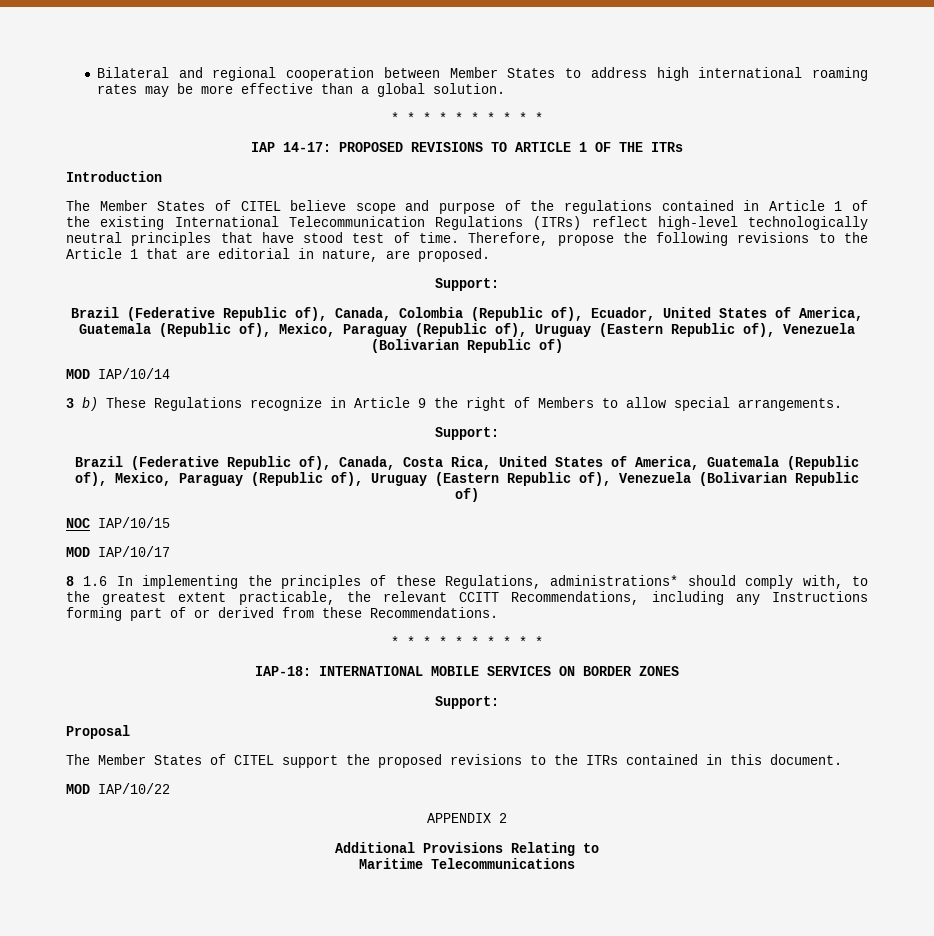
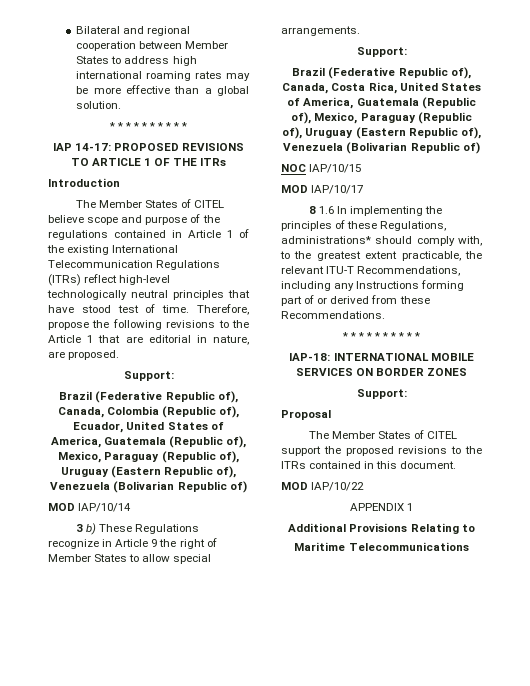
[538,397,594,408] Members -> [48,554,128,562] Member States
[459,592,500,602] CCITT -> [326,266,355,274] ITU-T
[499,813,507,823] 2 -> [407,503,414,511] 1

